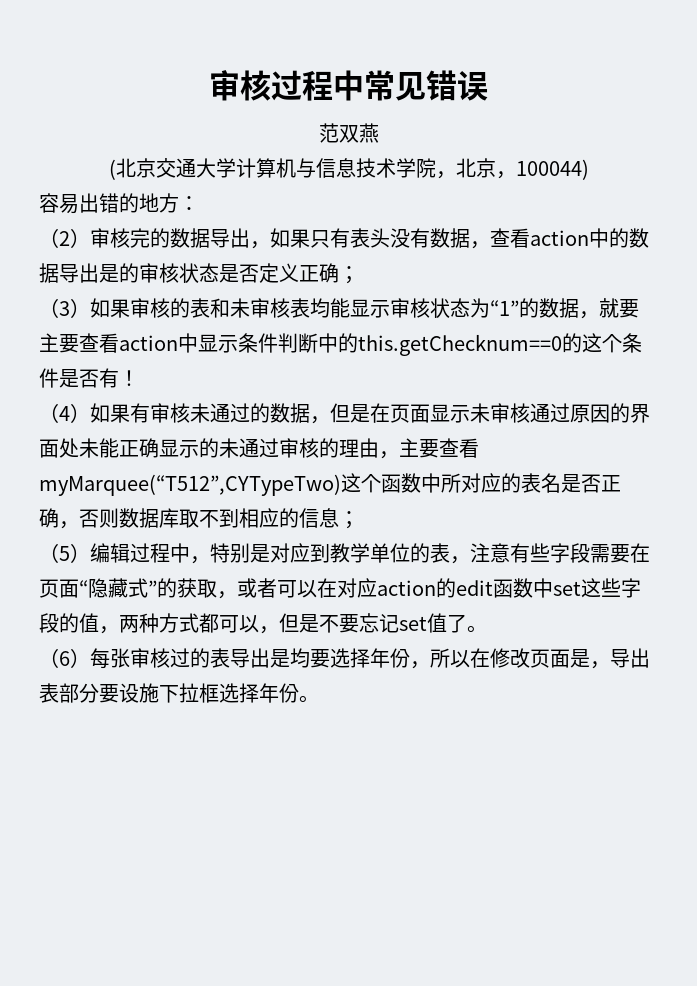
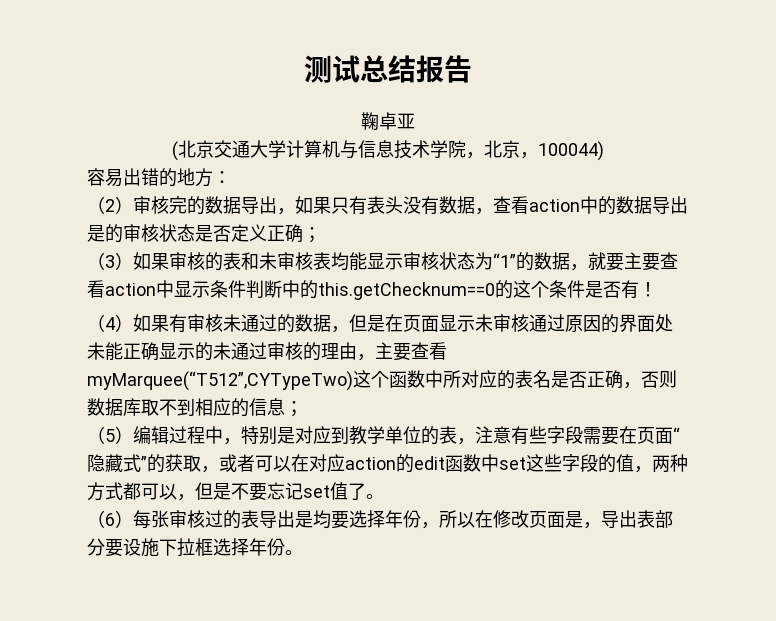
[209,70,488,101] [318,123,379,143] 审核过程中常见错误 // 范双燕 -> [304,55,472,83] [361,112,415,131] 测试总结报告 // 鞠卓亚

